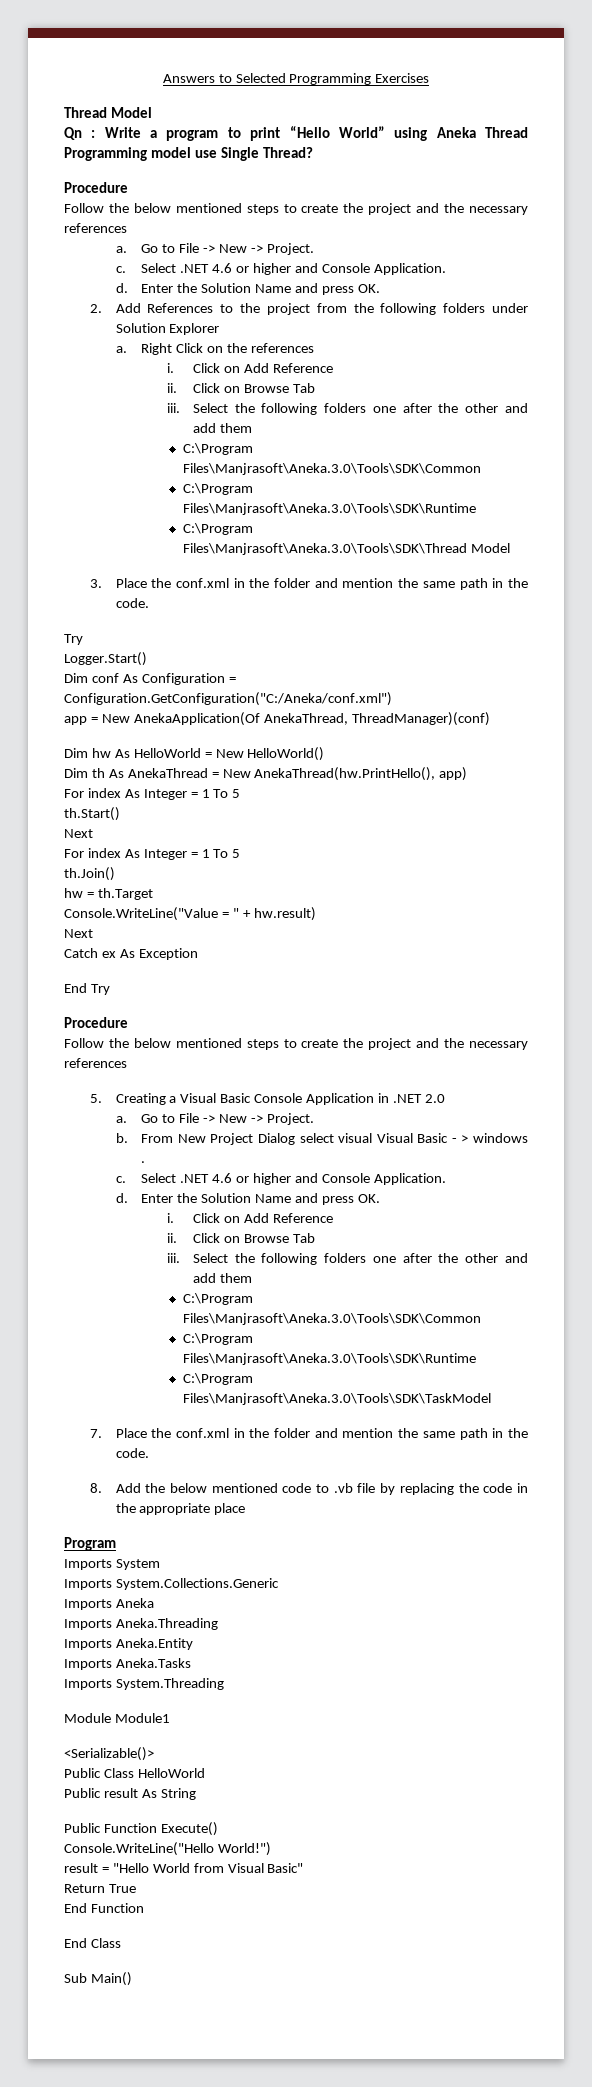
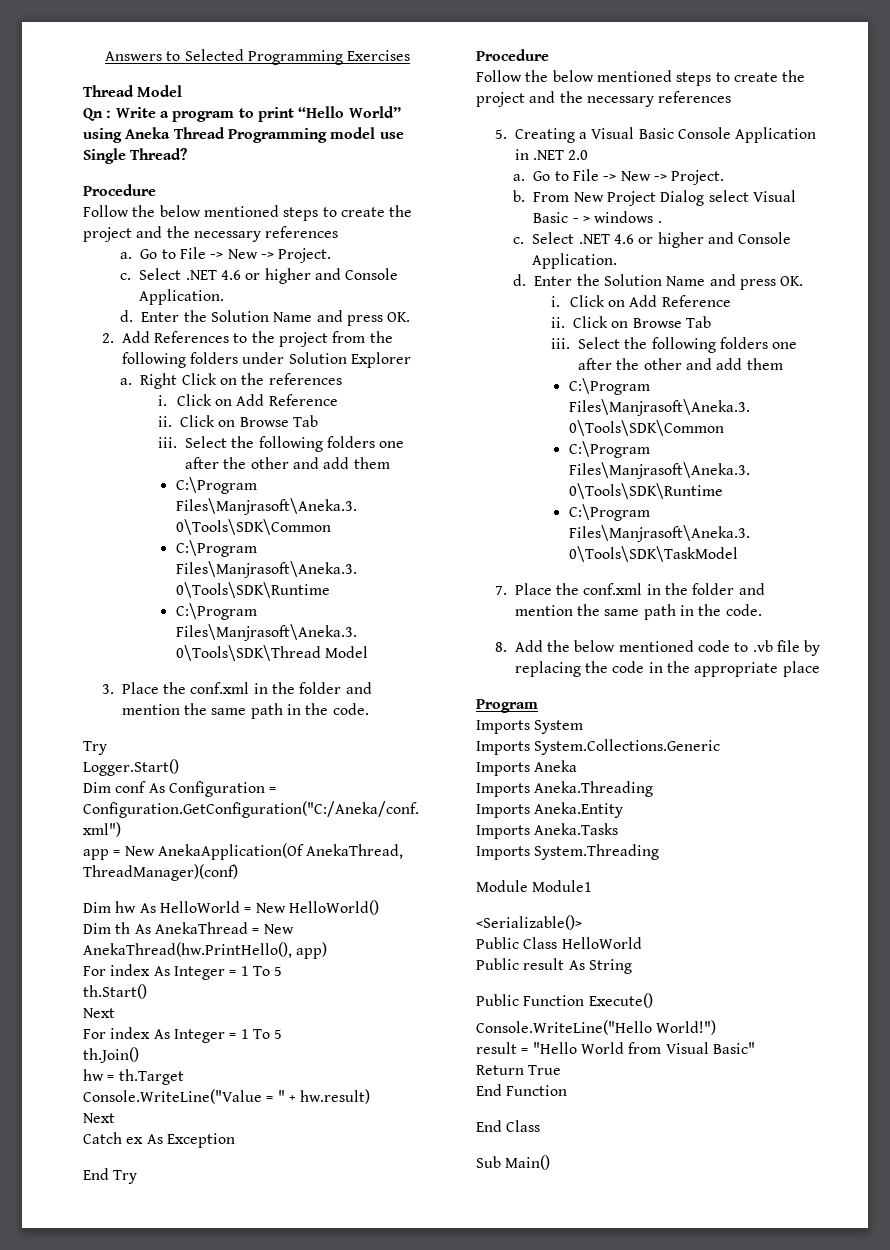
[338,1133,373,1143] visual -> (749, 196) none

